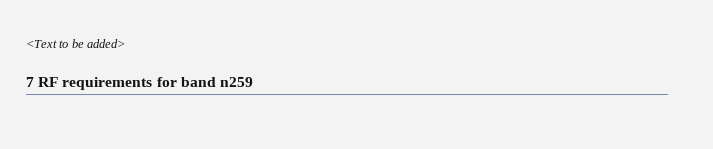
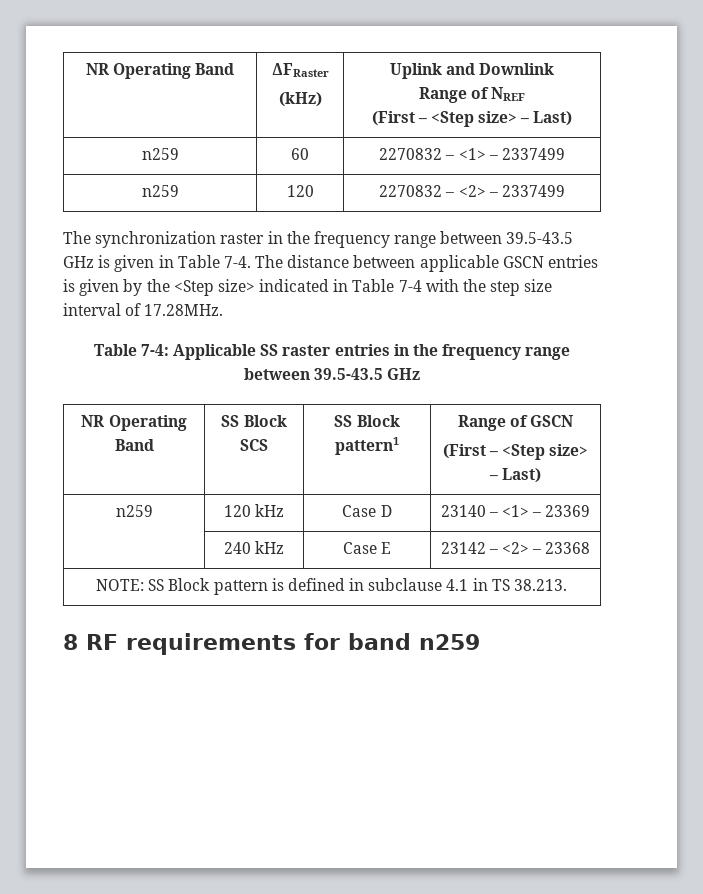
[26,39,126,48] [26,77,34,87] <Text to be added> // 7 -> [85,63,235,79] [271,63,329,77] [278,92,322,107] [389,63,555,79] [418,87,526,103] [371,111,573,127] [141,148,179,160] [291,148,309,160] [379,148,565,160] [141,185,179,197] [286,185,314,197] [379,185,565,197] [63,231,574,248] [63,255,599,272] [63,279,553,296] [63,303,224,316] [93,344,571,360] [243,368,421,380] [81,415,187,431] [114,439,154,451] [221,415,287,427] [240,439,268,451] [334,415,400,427] [335,437,399,455] [457,415,574,431] [442,444,589,460] [488,468,542,483] [115,505,153,517] [223,504,285,517] [342,505,392,517] [440,505,591,517] [223,541,285,554] [342,542,392,554] [440,542,591,554] [95,578,568,595] [63,634,78,650] NR Operating Band | ΔFRaster // (kHz) | Uplink and Downlink // Range of NREF // (First – <Step size> – Last) // n259 | 60 | 2270832 – <1> – 2337499 // n259 | 120 | 2270832 – <2> – 2337499 // The synchronization raster in the frequency range between 39.5-43.5 GHz is given in Table 7-4. The distance between applicable GSCN entries is given by the <Step size> indicated in Table 7-4 with the step size interval of 17.28MHz. // Table 7-4: Applicable SS raster entries in the frequency range between 39.5-43.5 GHz // NR Operating Band | SS Block SCS | SS Block pattern1 | Range of GSCN // (First – <Step size> – Last) // n259 | 120 kHz | Case D | 23140 – <1> – 23369 // | 240 kHz | Case E | 23142 – <2> – 23368 // NOTE: SS Block pattern is defined in subclause 4.1 in TS 38.213. // 8

